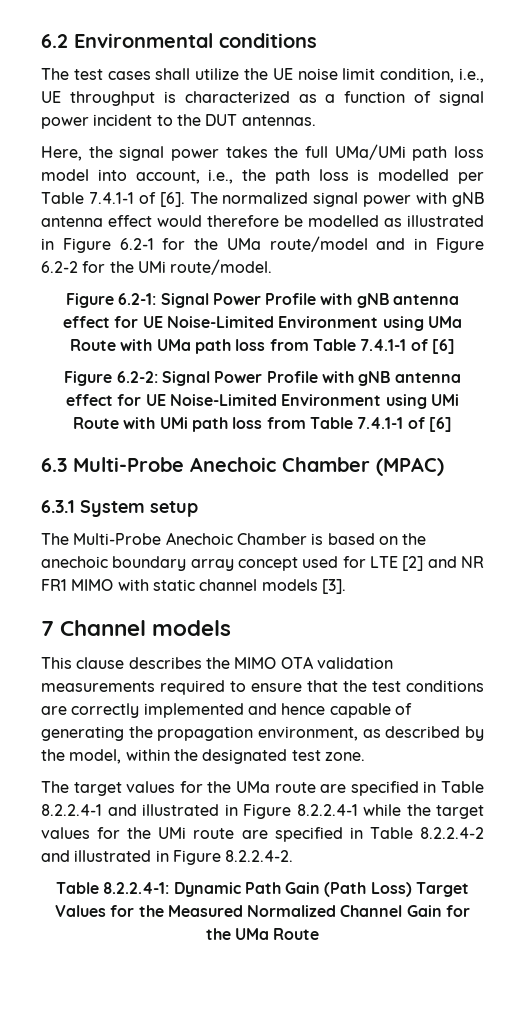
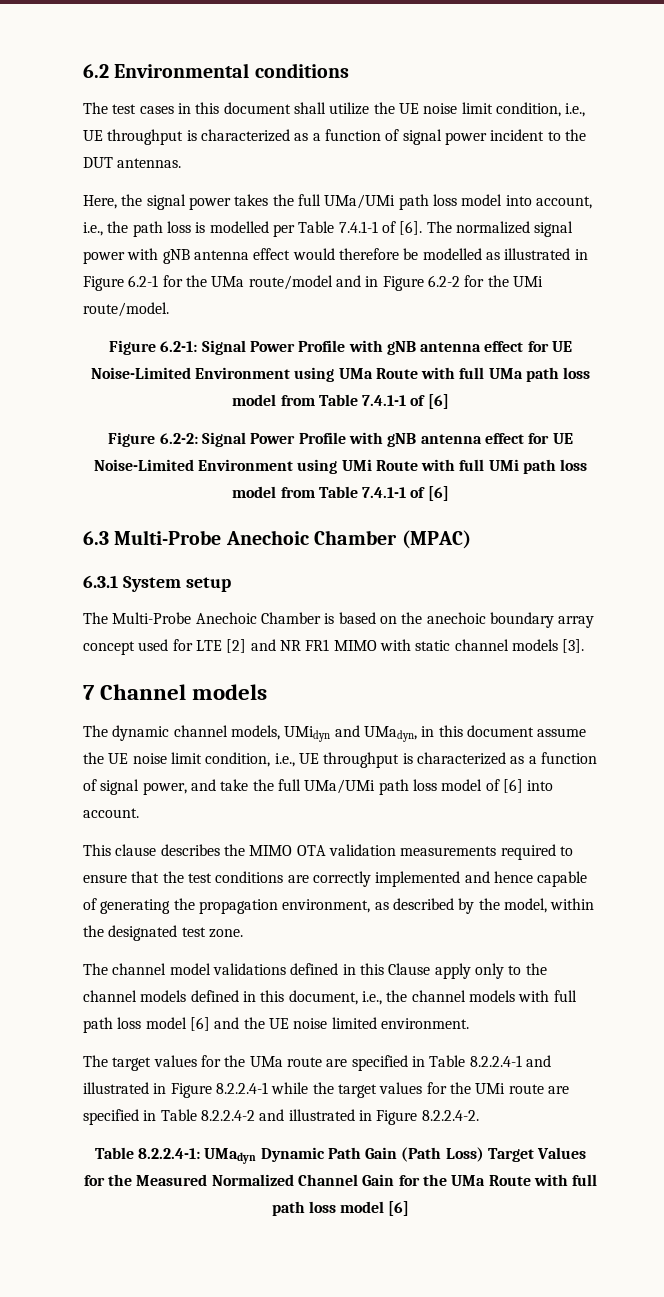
(151, 75) none -> [177,102,291,114] in this document
(153, 345) none -> [459,367,485,379] full
(266, 345) none -> [232,394,277,406] model
(156, 423) none -> [459,459,485,471] full
(263, 423) none -> [232,486,277,498] model
(232, 628) none -> [83,725,587,742] [83,752,597,768] [83,779,554,795] [83,808,139,818] // The dynamic channel models, UMidyn and UMadyn, in this document assume the UE noise limit condition, i.e., UE throughput is characterized as a function of signal power, and take the full UMa/UMi path loss model of [6] into account.
(365, 756) none -> [83,963,547,979] [83,990,577,1005] [83,1017,469,1033] // The channel model validations defined in this Clause apply only to the channel models defined in this document, i.e., the channel models with full path loss model [6] and the UE noise limited environment.
(170, 888) none -> [204,1148,257,1164] UMadyn
(320, 934) none -> [533,1174,598,1186] [271,1201,410,1216] with full path loss model [6]

